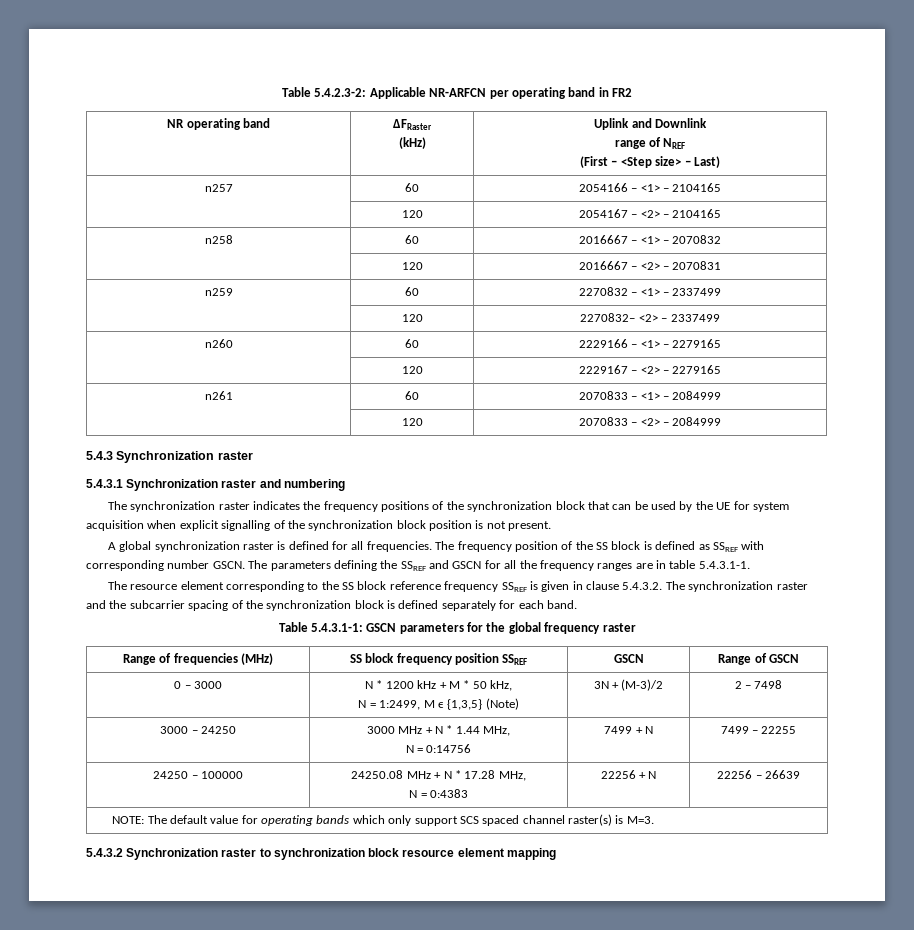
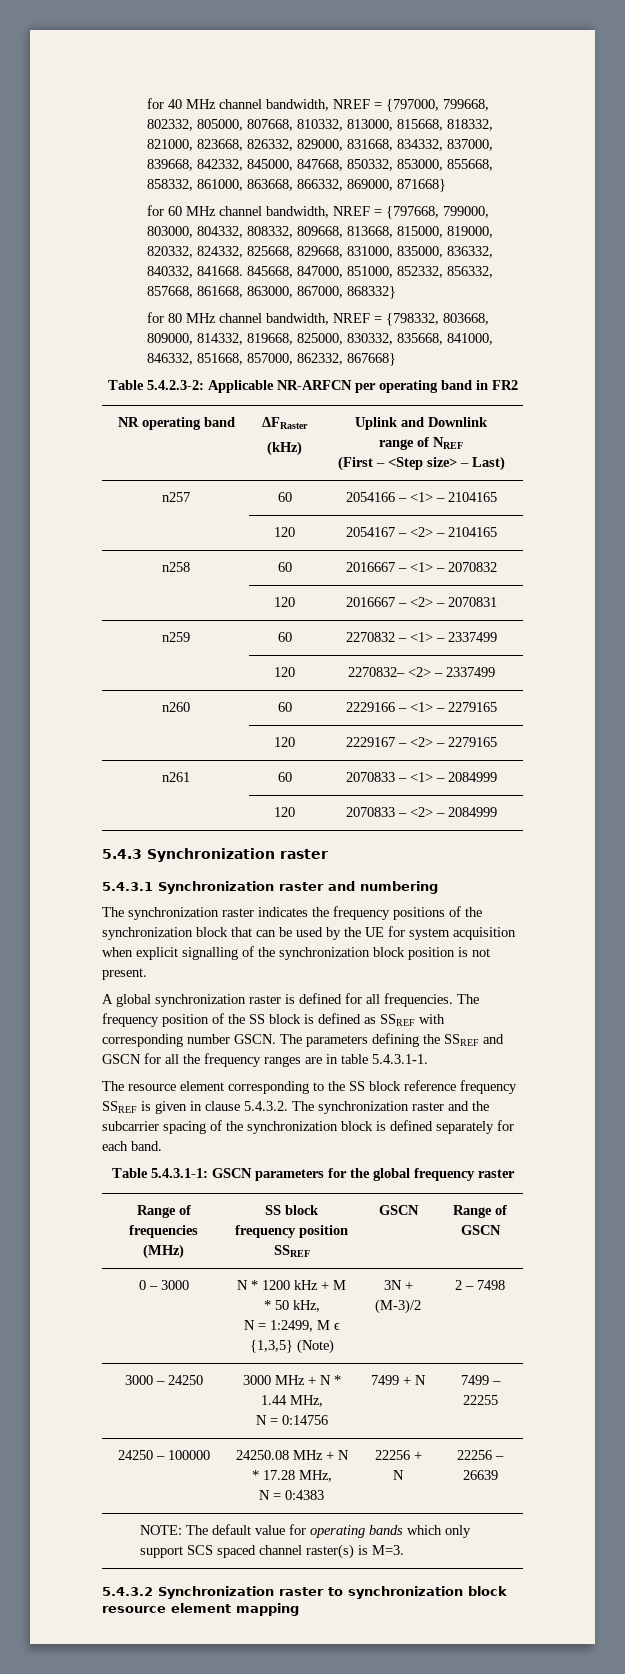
(282, 92) none -> [147,98,490,112] [147,119,494,131] [147,139,494,151] [147,159,494,171] [147,179,447,192] [147,205,490,219] [147,226,494,238] [147,246,494,258] [147,266,494,278] [147,286,397,299] [147,312,490,326] [147,333,494,345] [147,353,397,366] for 40 MHz channel bandwidth, NREF = {797000, 799668, 802332, 805000, 807668, 810332, 813000, 815668, 818332, 821000, 823668, 826332, 829000, 831668, 834332, 837000, 839668, 842332, 845000, 847668, 850332, 853000, 855668, 858332, 861000, 863668, 866332, 869000, 871668} // for 60 MHz channel bandwidth, NREF = {797668, 799000, 803000, 804332, 808332, 809668, 813668, 815000, 819000, 820332, 824332, 825668, 829668, 831000, 835000, 836332, 840332, 841668. 845668, 847000, 851000, 852332, 856332, 857668, 861668, 863000, 867000, 868332} // for 80 MHz channel bandwidth, NREF = {798332, 803668, 809000, 814332, 819668, 825000, 830332, 835668, 841000, 846332, 851668, 857000, 862332, 867668} //

